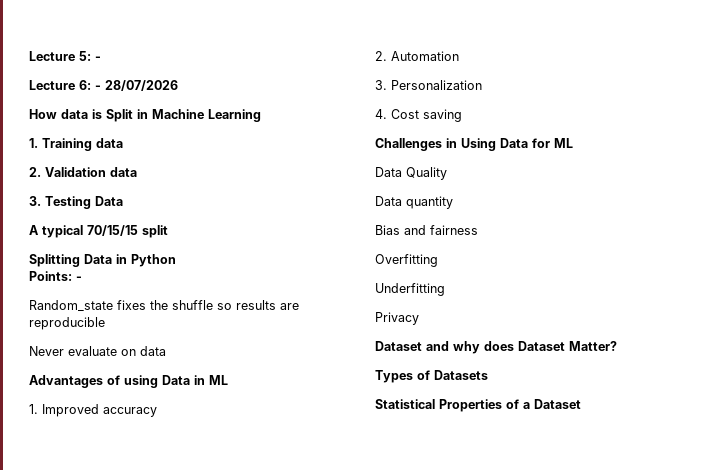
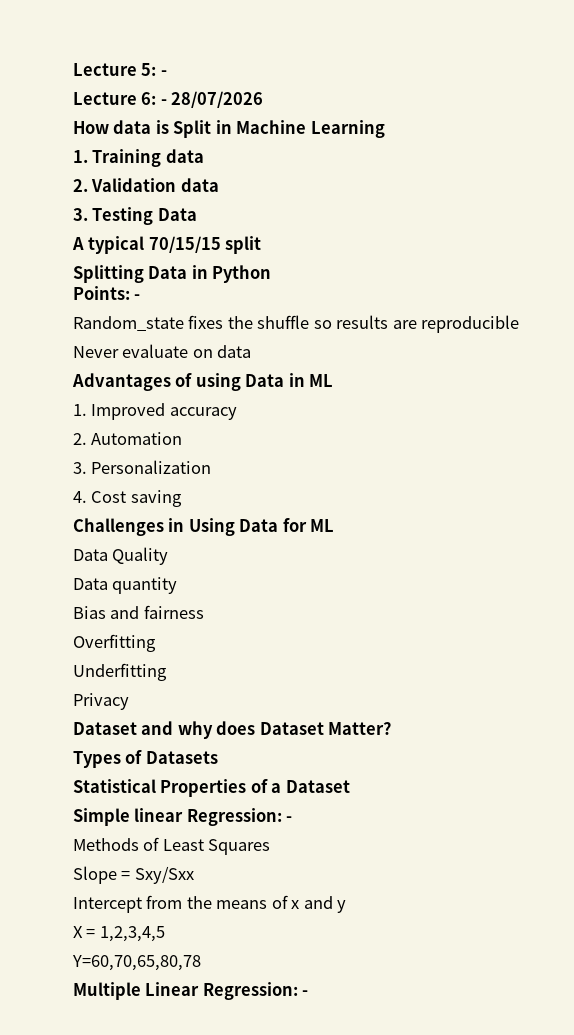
(581, 404) none -> [73,808,293,826] [73,837,271,855] [73,866,194,884] [73,895,347,913] [73,926,165,942] [72,955,201,971] [73,982,309,1000] // Simple linear Regression: - // Methods of Least Squares // Slope = Sxy/Sxx // Intercept from the means of x and y // X = 1,2,3,4,5 // Y=60,70,65,80,78 // Multiple Linear Regression: -

